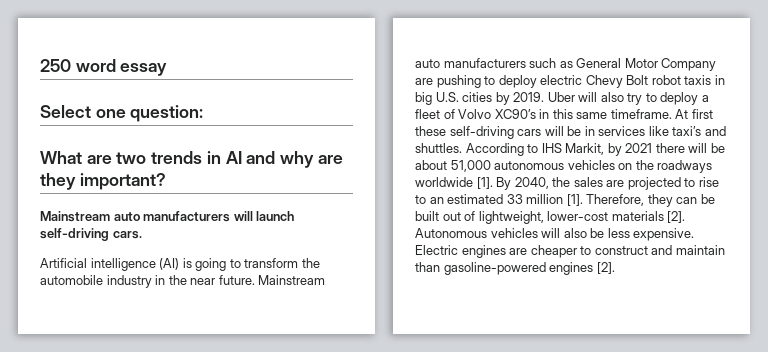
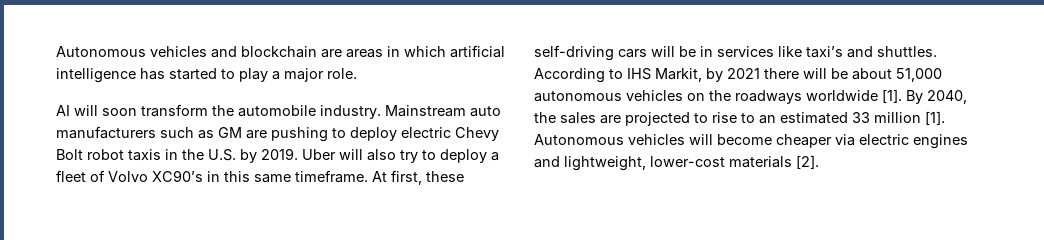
[40,59,168,76] [40,105,204,122] [40,151,343,168] [40,173,166,190] [40,211,295,222] [40,228,142,241] [40,258,320,271] [40,275,255,288] 250 word essay // Select one question: // What are two trends in AI and why are they important? // Mainstream auto manufacturers will launch self-driving cars. // Artificial intelligence (AI) is going to transform the automobile industry in the near future. -> [56,45,505,58] [56,68,357,83] [56,104,381,119] Autonomous vehicles and blockchain are areas in which artificial intelligence has started to play a major role. // AI will soon transform the automobile industry.
[576,58,717,71] General Motor Company -> [218,127,242,138] GM
[415,92,493,105] big U.S. cities -> [182,149,236,161] the U.S.
[691,109,713,119] first -> [391,170,422,185] first,
[586,194,715,207] [415,211,686,224] [415,228,695,241] [415,245,725,258] [415,262,594,275] Therefore, they can be built out of lightweight, lower-cost materials [2]. Autonomous vehicles will also be less expensive. Electric engines are cheaper to construct and maintain than gasoline-powered engines -> [534,134,968,149] [534,156,792,171] Autonomous vehicles will become cheaper via electric engines and lightweight, lower-cost materials

